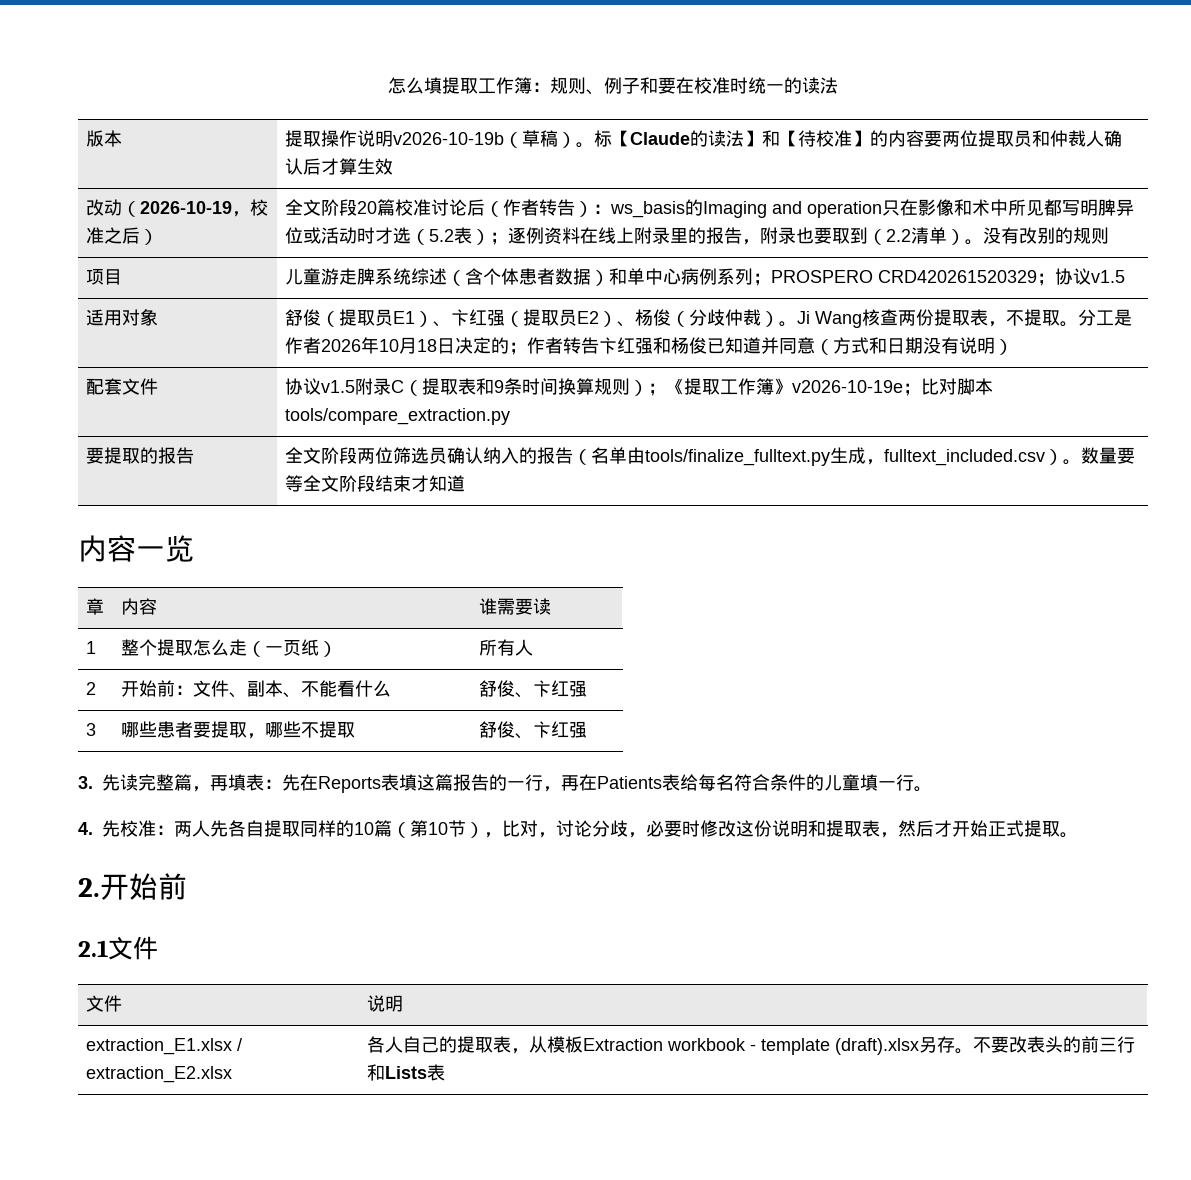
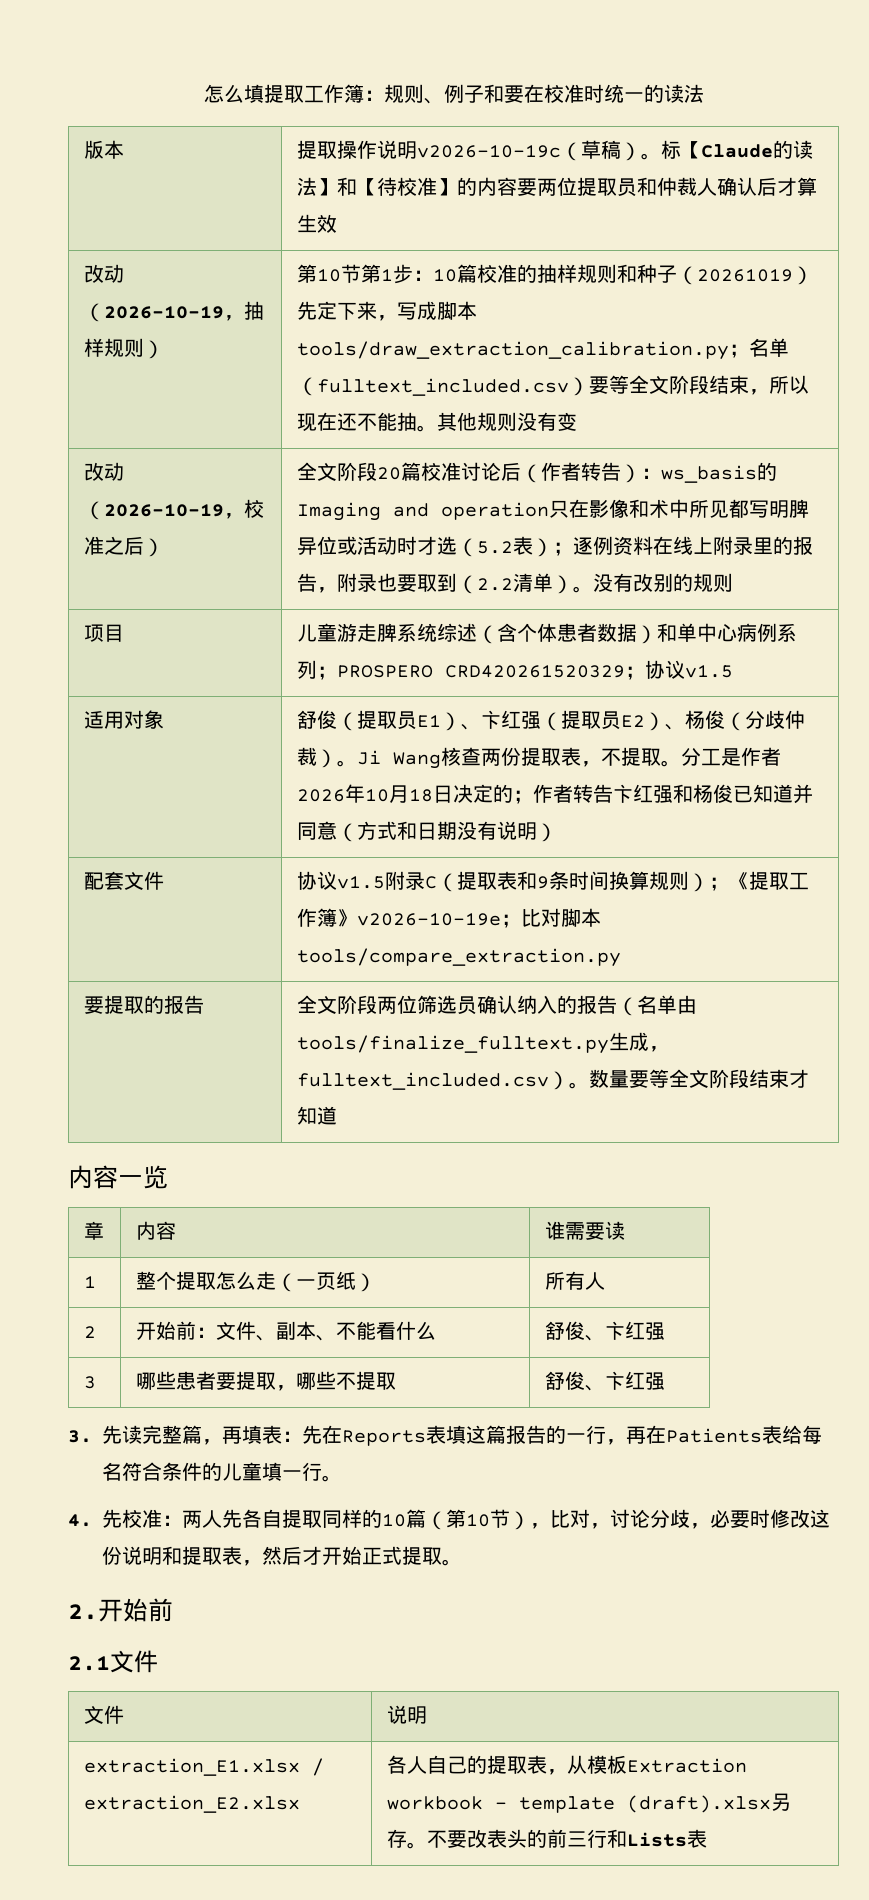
[393,132,505,145] v2026-10-19b -> [416,145,561,158] v2026-10-19c
(394, 166) none -> [83,264,124,283] [83,301,264,322] [83,338,164,359] [296,264,813,285] [296,301,477,321] [296,338,789,360] [296,375,809,396] [296,412,577,432] // 改动（2026-10-19，抽样规则） | 第10节第1步：10篇校准的抽样规则和种子（20261019）先定下来，写成脚本tools/draw_extraction_calibration.py；名单（fulltext_included.csv）要等全文阶段结束，所以现在还不能抽。其他规则没有变

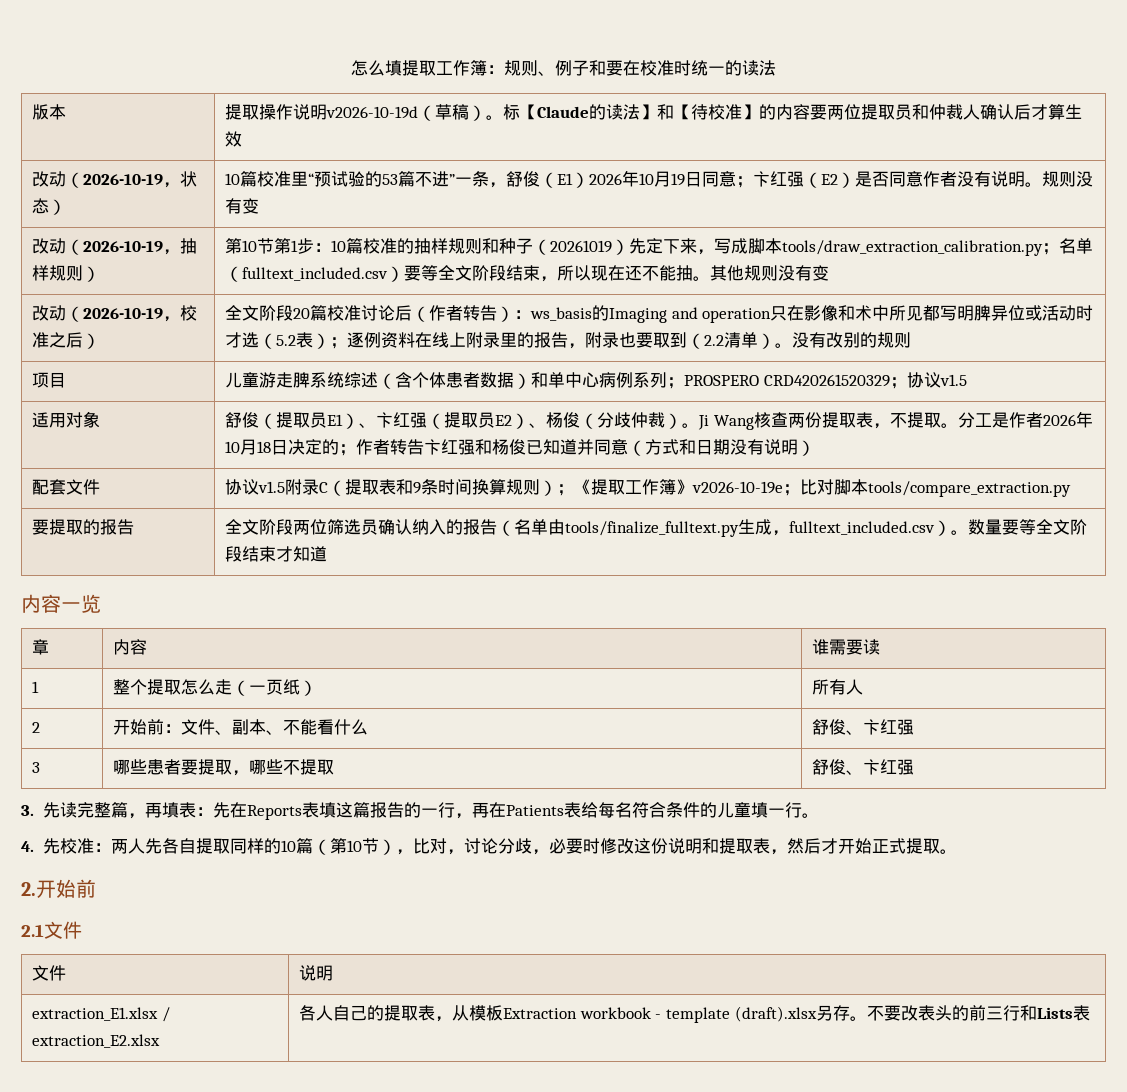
[416,145,561,158] v2026-10-19c -> [326,106,419,119] v2026-10-19d
(337, 223) none -> [32,171,198,188] [32,198,67,215] [225,170,1094,188] [225,198,260,214] // 改动（2026-10-19，状态） | 10篇校准里“预试验的53篇不进”一条，舒俊（E1）2026年10月19日同意；卞红强（E2）是否同意作者没有说明。规则没有变

